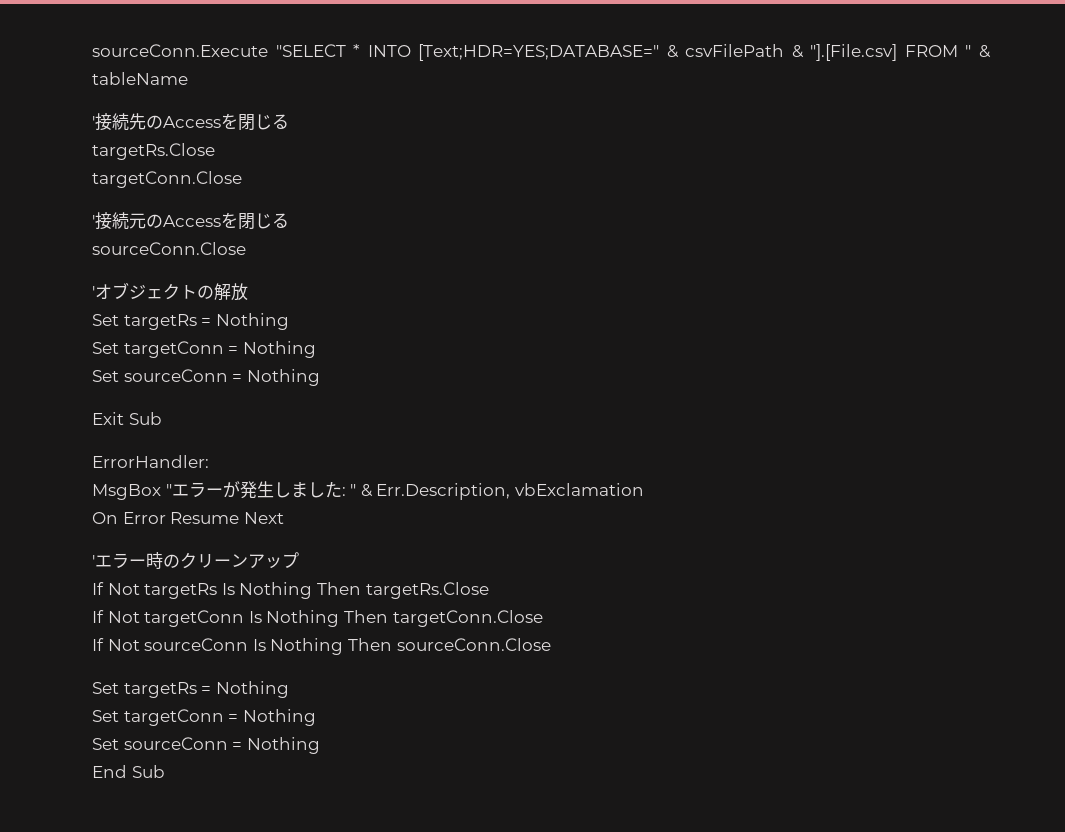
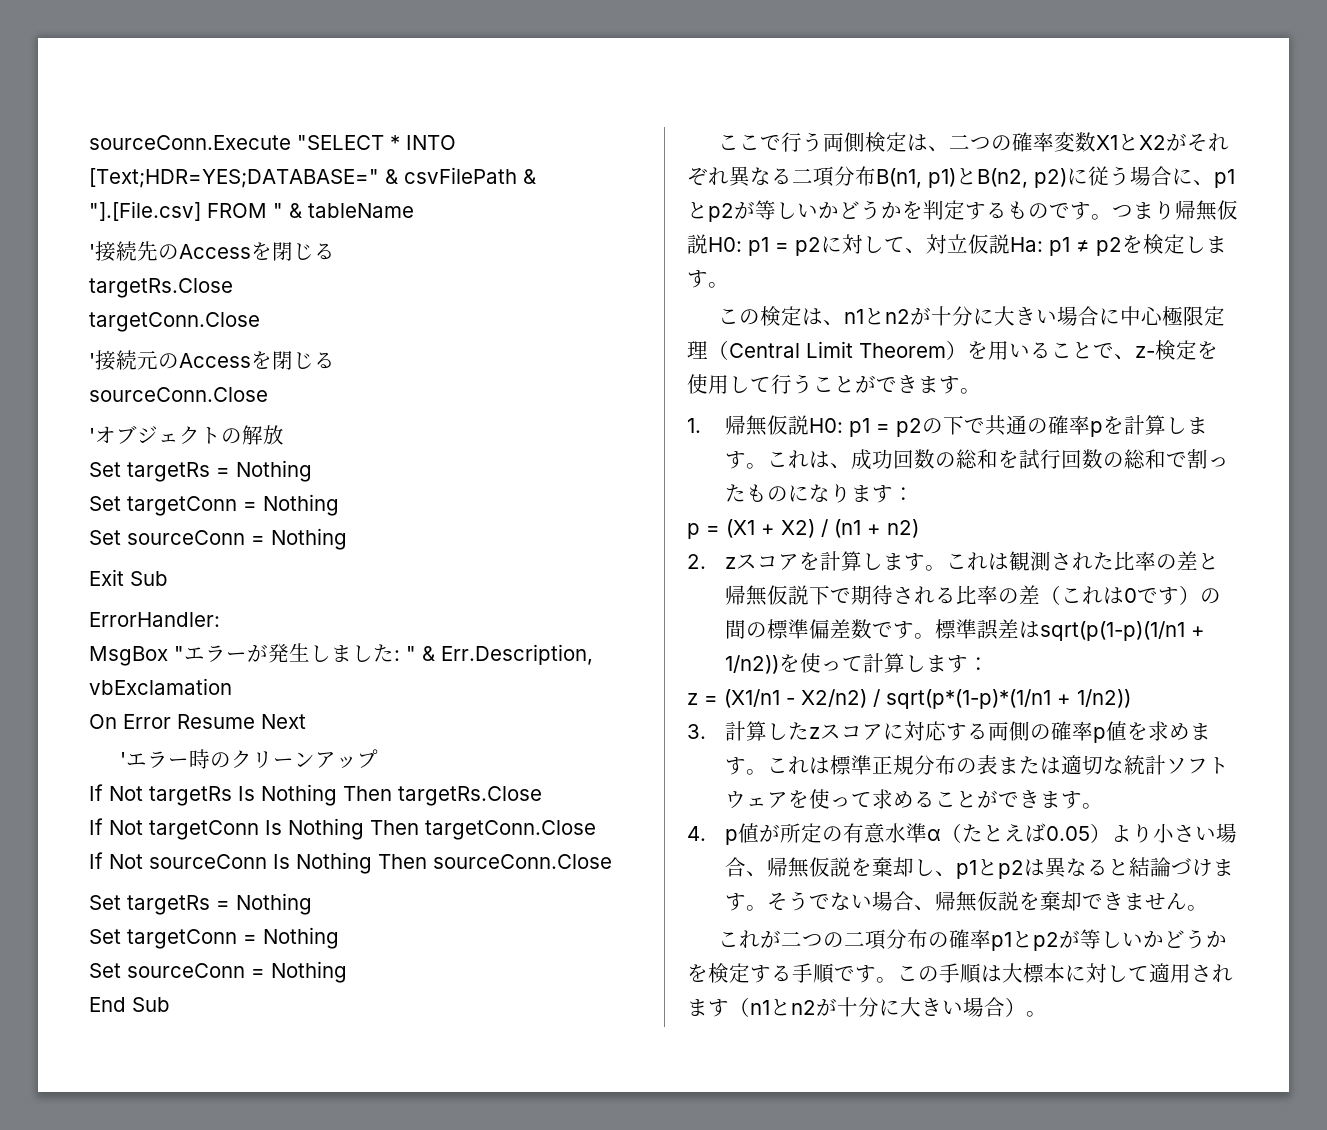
(165, 771) none -> [718,132,1230,152] [687,166,1235,188] [687,200,1238,222] [687,234,1227,256] [687,270,729,288] [718,306,1226,326] [687,340,1218,360] [687,374,981,394] [687,415,1209,437] [725,449,1230,470] [725,484,915,503] [687,519,919,539] [687,551,1220,571] [725,585,1222,606] [725,619,1206,641] [725,653,990,674] [687,689,1131,709] [687,721,1212,743] [725,755,1230,775] [725,789,1104,809] [687,823,1238,845] [725,857,1235,879] [725,891,1209,912] [718,929,1228,951] [687,963,1233,984] [687,997,1047,1017] // ここで行う両側検定は、二つの確率変数X1とX2がそれぞれ異なる二項分布B(n1, p1)とB(n2, p2)に従う場合に、p1とp2が等しいかどうかを判定するものです。つまり帰無仮説H0: p1 = p2に対して、対立仮説Ha: p1 ≠ p2を検定します。 // この検定は、n1とn2が十分に大きい場合に中心極限定理（Central Limit Theorem）を用いることで、z-検定を使用して行うことができます。 // 1.帰無仮説H0: p1 = p2の下で共通の確率pを計算します。これは、成功回数の総和を試行回数の総和で割ったものになります： // p = (X1 + X2) / (n1 + n2) // 2. zスコアを計算します。これは観測された比率の差と帰無仮説下で期待される比率の差（これは0です）の間の標準偏差数です。標準誤差はsqrt(p(1-p)(1/n1 + 1/n2))を使って計算します： // z = (X1/n1 - X2/n2) / sqrt(p*(1-p)*(1/n1 + 1/n2)) // 3.計算したzスコアに対応する両側の確率p値を求めます。これは標準正規分布の表または適切な統計ソフトウェアを使って求めることができます。 // 4. p値が所定の有意水準α（たとえば0.05）より小さい場合、帰無仮説を棄却し、p1とp2は異なると結論づけます。そうでない場合、帰無仮説を棄却できません。 // これが二つの二項分布の確率p1とp2が等しいかどうかを検定する手順です。この手順は大標本に対して適用されます（n1とn2が十分に大きい場合）。

